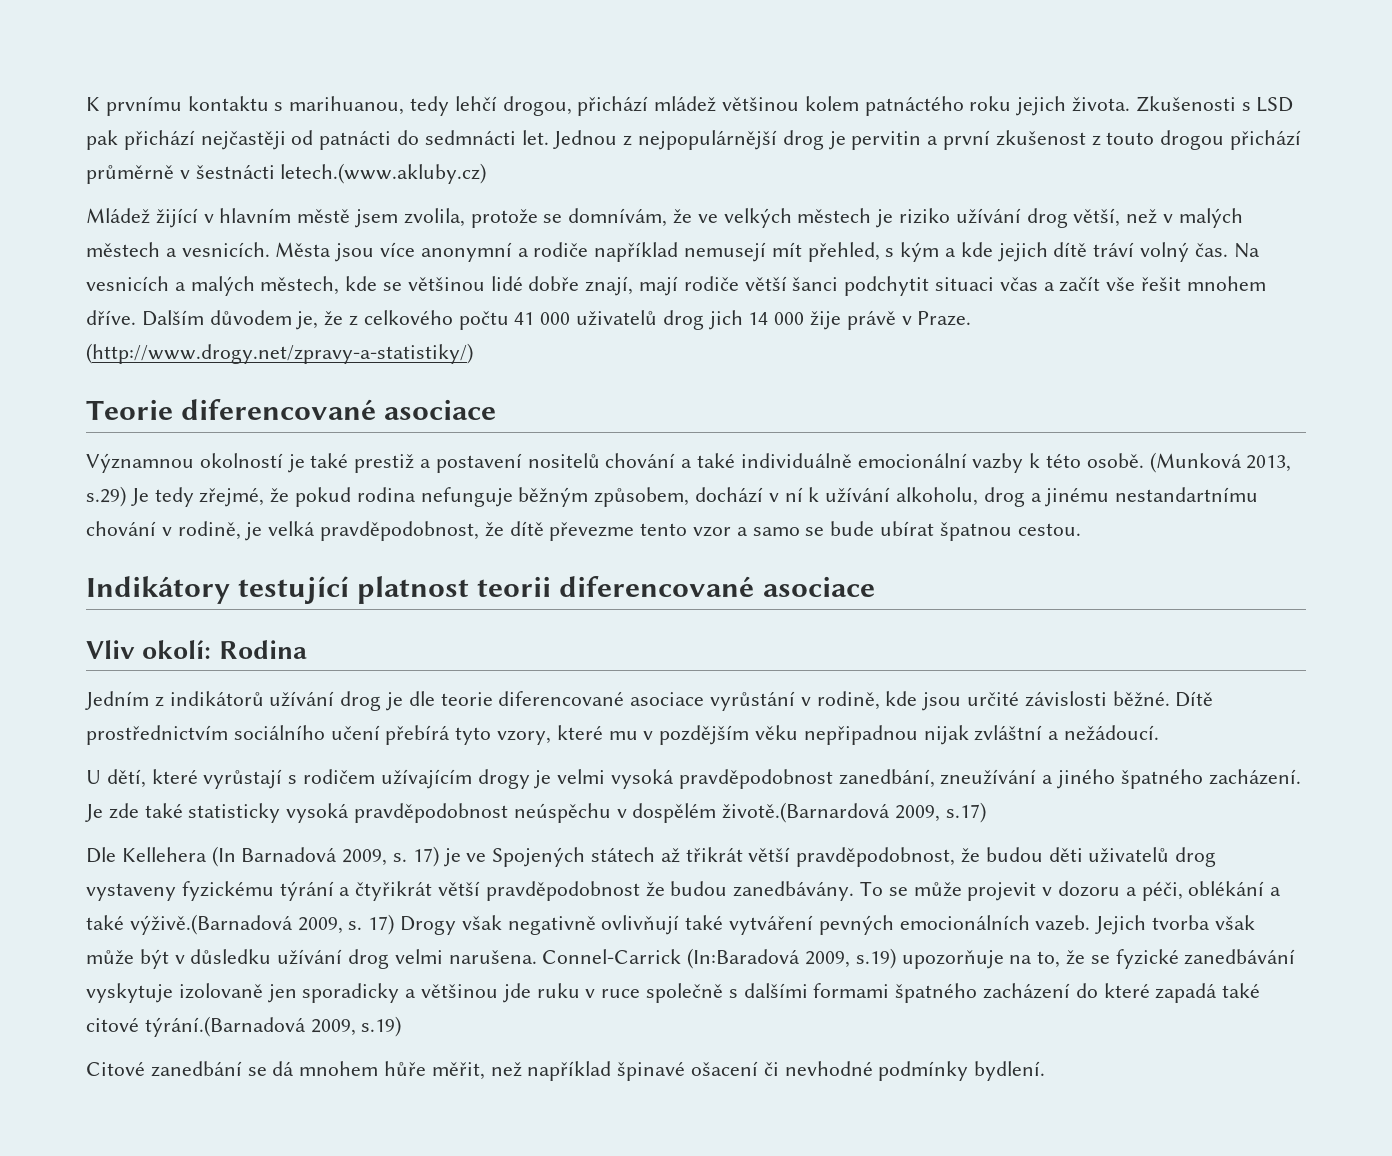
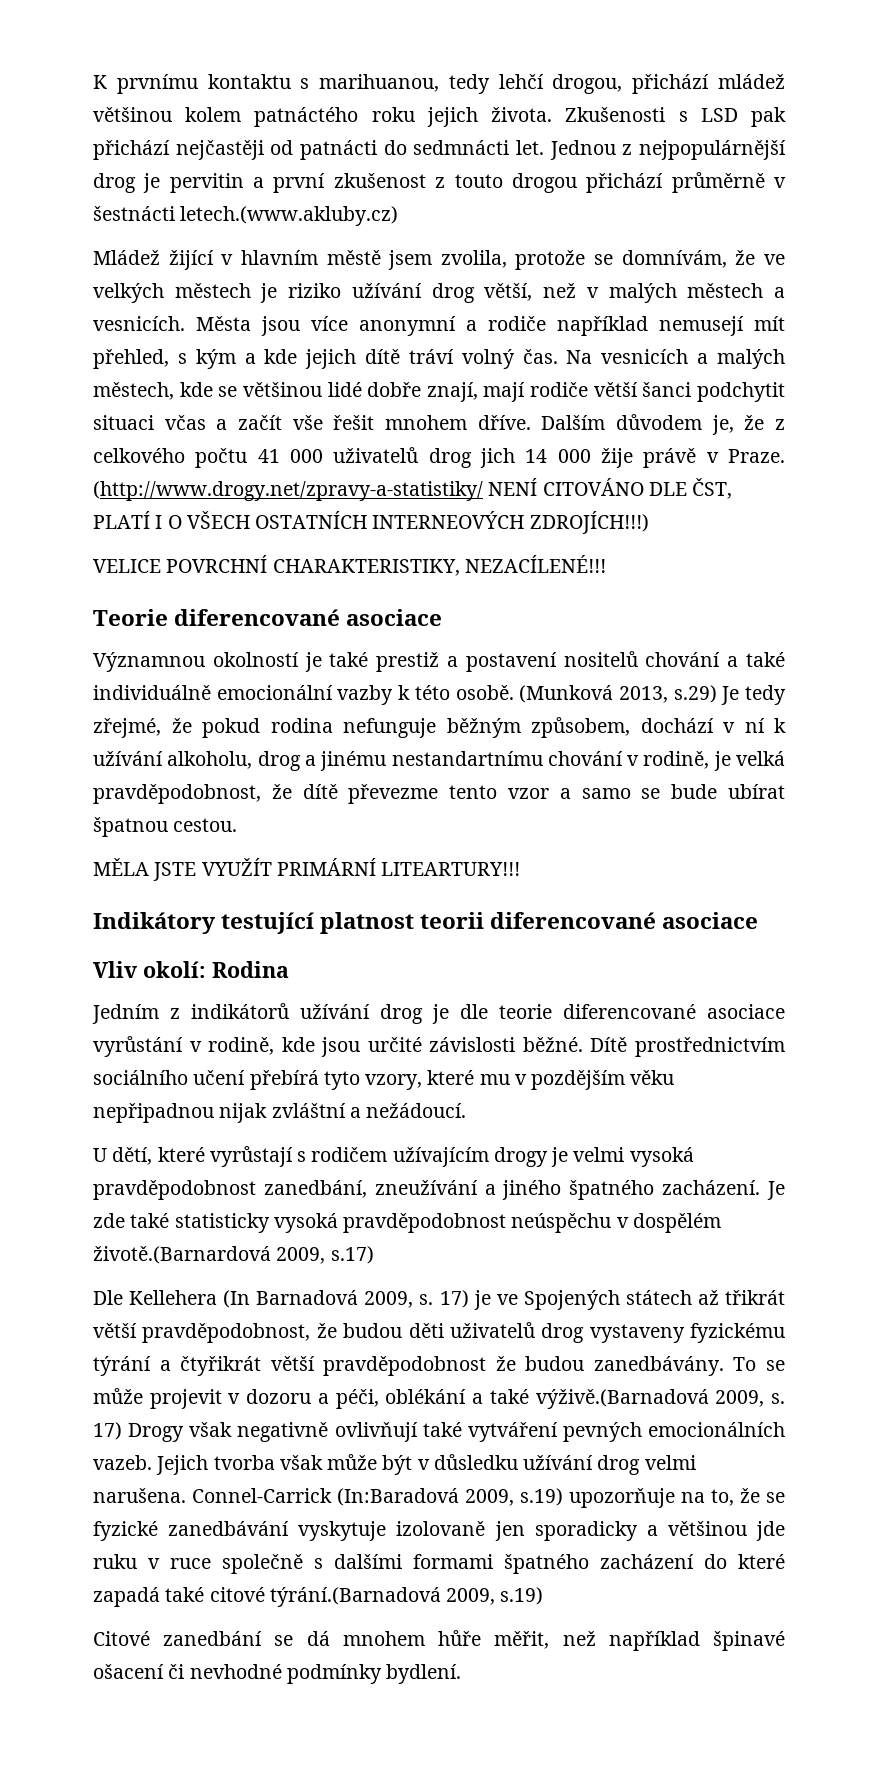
[86,343,473,364] (http://www.drogy.net/zpravy-a-statistiky/) -> [93,478,733,501] [93,511,649,534] [93,555,606,576] (http://www.drogy.net/zpravy-a-statistiky/ NENÍ CITOVÁNO DLE ČST, PLATÍ I O VŠECH OSTATNÍCH INTERNEOVÝCH ZDROJÍCH!!!) // VELICE POVRCHNÍ CHARAKTERISTIKY, NEZACÍLENÉ!!!
(1081, 529) none -> [93,858,521,881] // MĚLA JSTE VYUŽÍT PRIMÁRNÍ LITEARTURY!!!

